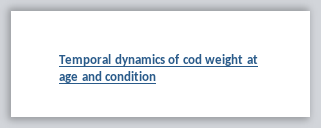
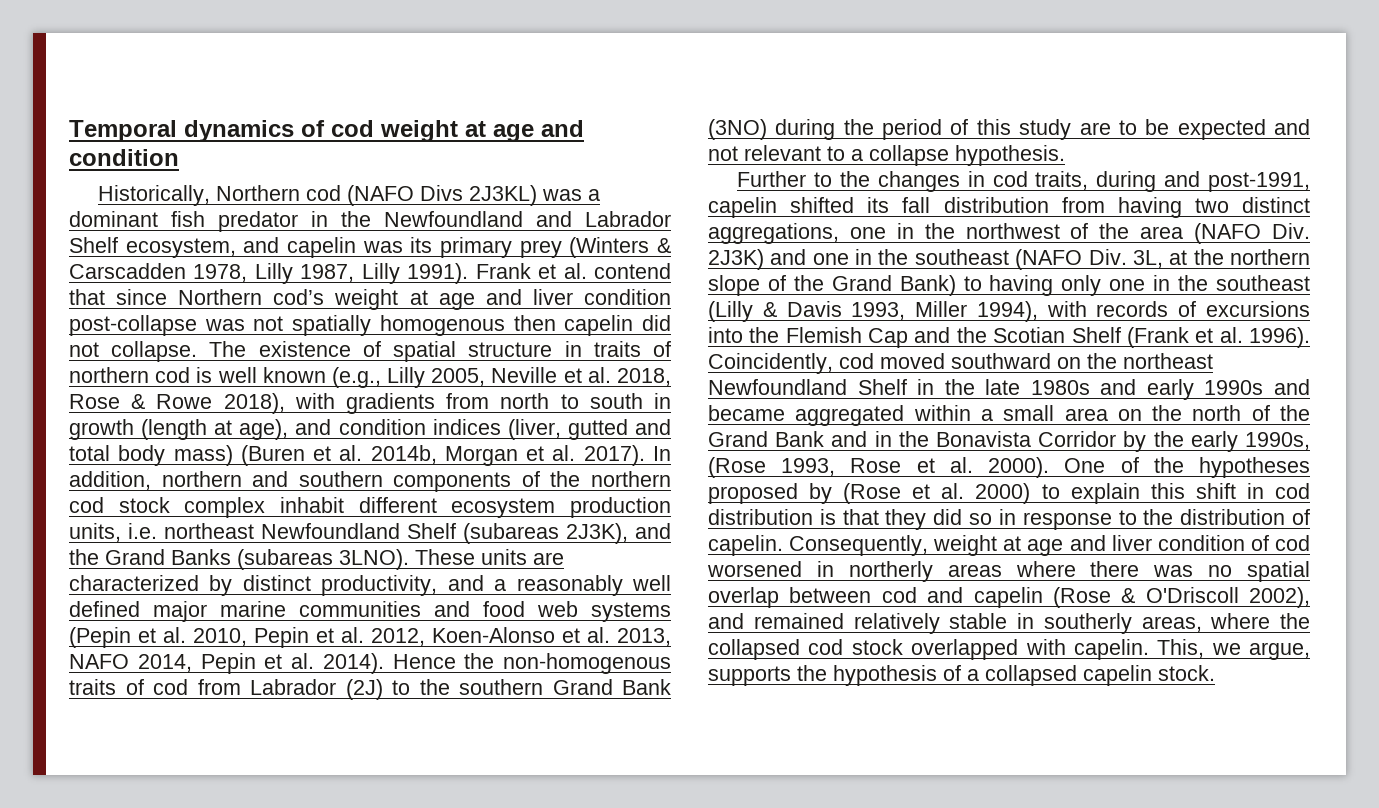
(157, 76) none -> [98,185,601,206] [69,211,671,232] [69,237,672,258] [69,263,672,284] [69,289,671,310] [69,315,671,336] [69,341,671,362] [69,367,671,388] [69,393,671,414] [69,419,671,440] [69,445,671,466] [69,471,671,492] [69,497,671,518] [69,523,671,544] [69,549,564,570] [69,575,671,596] [69,601,671,622] [69,627,671,648] [69,653,671,674] [69,679,671,700] [708,119,1310,140] [708,145,1065,166] [737,171,1310,192] [708,197,1310,218] [708,223,1310,244] [708,249,1310,270] [708,275,1310,296] [708,301,1310,322] [708,327,1310,348] [708,353,1213,374] [708,379,1310,400] [708,405,1310,426] [708,431,1310,452] [708,457,1310,478] [708,483,1310,504] [708,509,1310,530] [708,535,1310,556] [707,561,1310,582] [708,587,1310,608] [708,613,1310,634] [708,639,1310,660] [708,665,1215,686] // Historically, Northern cod (NAFO Divs 2J3KL) was a dominant fish predator in the Newfoundland and Labrador Shelf ecosystem, and capelin was its primary prey (Winters & Carscadden 1978, Lilly 1987, Lilly 1991). Frank et al. contend that since Northern cod’s weight at age and liver condition post-collapse was not spatially homogenous then capelin did not collapse. The existence of spatial structure in traits of northern cod is well known (e.g., Lilly 2005, Neville et al. 2018, Rose & Rowe 2018), with gradients from north to south in growth (length at age), and condition indices (liver, gutted and total body mass) (Buren et al. 2014b, Morgan et al. 2017). In addition, northern and southern components of the northern cod stock complex inhabit different ecosystem production units, i.e. northeast Newfoundland Shelf (subareas 2J3K), and the Grand Banks (subareas 3LNO). These units are characterized by distinct productivity, and a reasonably well defined major marine communities and food web systems (Pepin et al. 2010, Pepin et al. 2012, Koen-Alonso et al. 2013, NAFO 2014, Pepin et al. 2014). Hence the non-homogenous traits of cod from Labrador (2J) to the southern Grand Bank (3NO) during the period of this study are to be expected and not relevant to a collapse hypothesis. // Further to the changes in cod traits, during and post-1991, capelin shifted its fall distribution from having two distinct aggregations, one in the northwest of the area (NAFO Div. 2J3K) and one in the southeast (NAFO Div. 3L, at the northern slope of the Grand Bank) to having only one in the southeast (Lilly & Davis 1993, Miller 1994), with records of excursions into the Flemish Cap and the Scotian Shelf (Frank et al. 1996). Coincidently, cod moved southward on the northeast Newfoundland Shelf in the late 1980s and early 1990s and became aggregated within a small area on the north of the Grand Bank and in the Bonavista Corridor by the early 1990s, (Rose 1993, Rose et al. 2000). One of the hypotheses proposed by (Rose et al. 2000) to explain this shift in cod distribution is that they did so in response to the distribution of capelin. Consequently, weight at age and liver condition of cod worsened in northerly areas where there was no spatial overlap between cod and capelin (Rose & O'Driscoll 2002), and remained relatively stable in southerly areas, where the collapsed cod stock overlapped with capelin. This, we argue, supports the hypothesis of a collapsed capelin stock.

